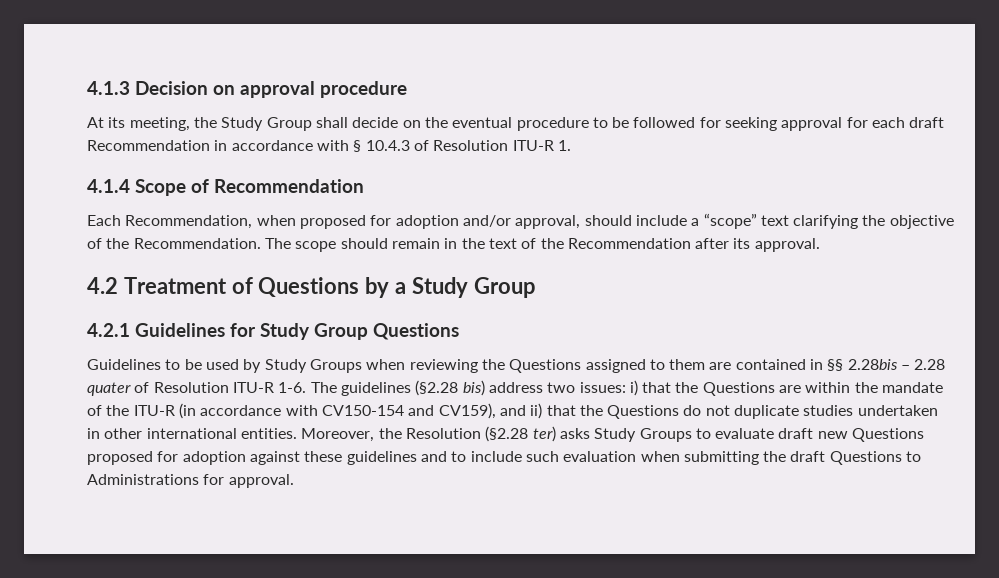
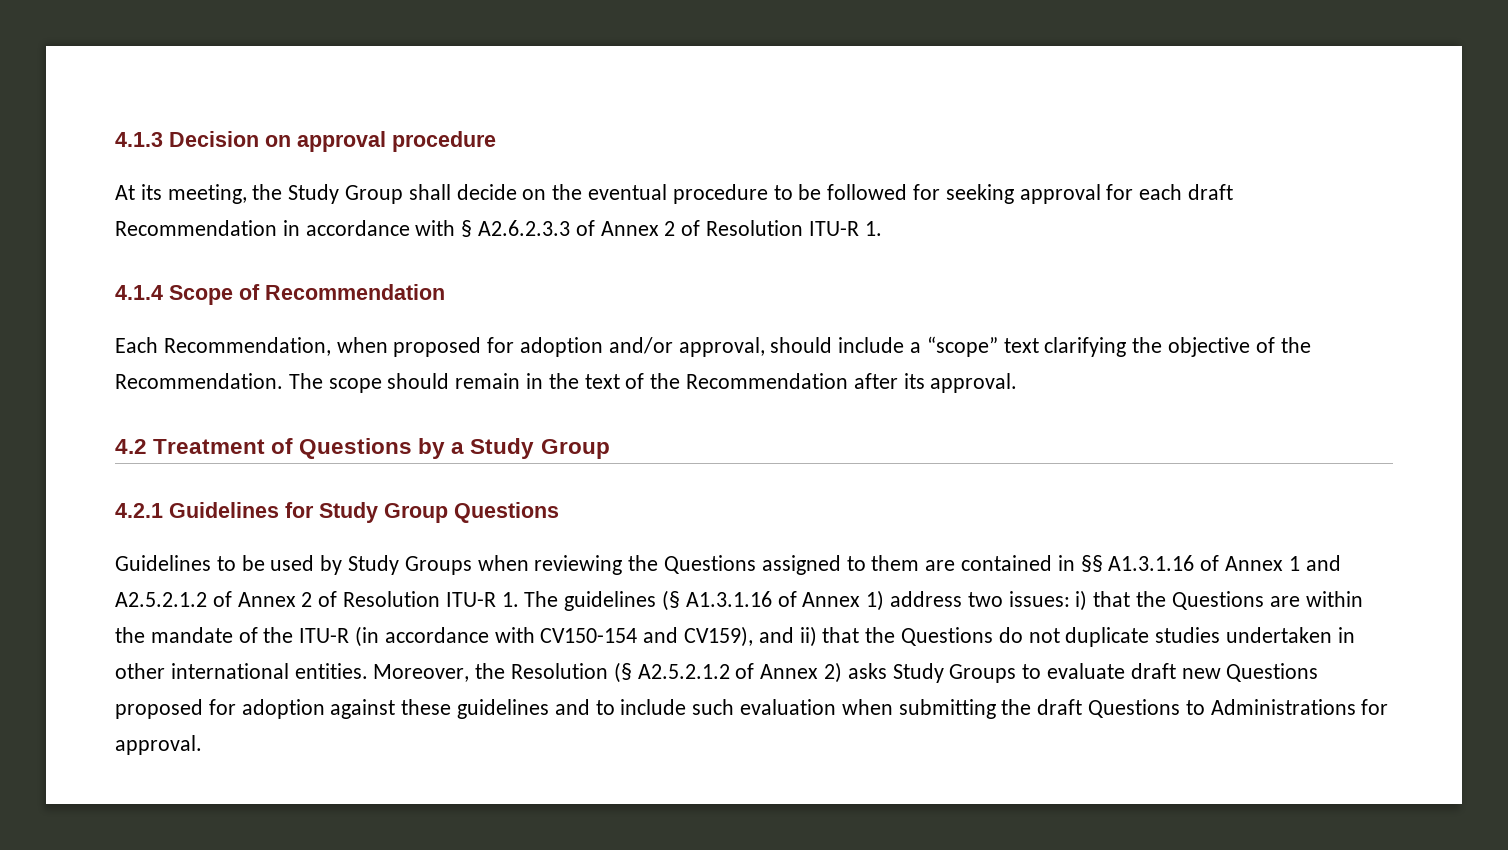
[365,140,410,151] 10.4.3 -> [478,220,676,236] A2.6.2.3.3 of Annex 2
[847,359,946,370] [87,382,307,396] 2.28bis – 2.28 quater of Resolution ITU-R 1-6. -> [1108,555,1341,571] [115,591,519,607] A1.3.1.16 of Annex 1 and A2.5.2.1.2 of Annex 2 of Resolution ITU-R 1.
[415,380,485,396] (§2.28 bis) -> [662,590,885,611] (§ A1.3.1.16 of Annex 1)
[485,426,556,442] (§2.28 ter) -> [613,662,843,683] (§ A2.5.2.1.2 of Annex 2)

